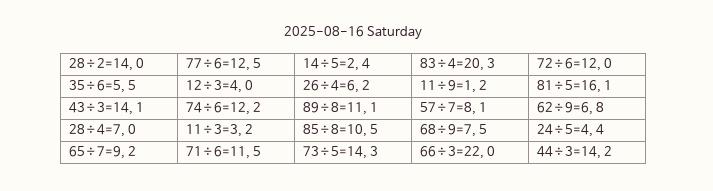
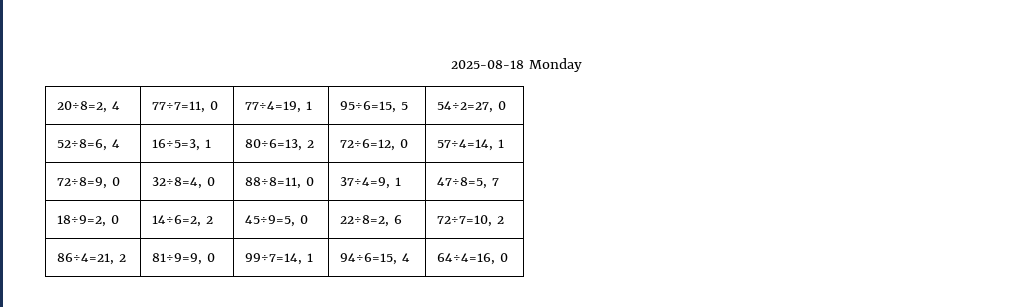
[283,26,423,40] [68,58,144,71] [185,58,261,71] [302,58,370,71] [419,58,495,71] [536,58,612,71] [68,80,136,93] [185,80,253,93] [302,80,370,93] [419,80,487,93] [536,80,612,93] [68,102,144,115] [185,102,261,115] [302,102,378,115] [419,102,487,115] [536,102,604,115] [68,124,136,137] [185,124,253,137] [302,124,378,137] [419,124,487,137] [536,124,604,137] [68,146,136,159] [185,146,261,159] [302,146,378,159] [419,146,495,159] [536,146,612,159] 2025-08-16 Saturday // 28÷2=14, 0 | 77÷6=12, 5 | 14÷5=2, 4 | 83÷4=20, 3 | 72÷6=12, 0 // 35÷6=5, 5 | 12÷3=4, 0 | 26÷4=6, 2 | 11÷9=1, 2 | 81÷5=16, 1 // 43÷3=14, 1 | 74÷6=12, 2 | 89÷8=11, 1 | 57÷7=8, 1 | 62÷9=6, 8 // 28÷4=7, 0 | 11÷3=3, 2 | 85÷8=10, 5 | 68÷9=7, 5 | 24÷5=4, 4 // 65÷7=9, 2 | 71÷6=11, 5 | 73÷5=14, 3 | 66÷3=22, 0 | 44÷3=14, 2 -> [451,58,582,72] [57,101,120,113] [152,101,218,113] [245,101,312,113] [340,101,408,113] [437,101,506,113] [57,139,120,151] [152,139,211,151] [245,139,314,151] [340,139,408,151] [437,139,504,151] [57,177,120,189] [152,177,215,189] [245,177,314,189] [340,177,401,189] [437,177,499,189] [57,215,119,227] [152,215,213,227] [245,215,308,227] [340,215,402,227] [437,215,504,227] [57,253,126,265] [152,253,215,265] [245,253,313,265] [340,253,410,265] [437,253,508,265] 2025-08-18 Monday // 20÷8=2, 4 | 77÷7=11, 0 | 77÷4=19, 1 | 95÷6=15, 5 | 54÷2=27, 0 // 52÷8=6, 4 | 16÷5=3, 1 | 80÷6=13, 2 | 72÷6=12, 0 | 57÷4=14, 1 // 72÷8=9, 0 | 32÷8=4, 0 | 88÷8=11, 0 | 37÷4=9, 1 | 47÷8=5, 7 // 18÷9=2, 0 | 14÷6=2, 2 | 45÷9=5, 0 | 22÷8=2, 6 | 72÷7=10, 2 // 86÷4=21, 2 | 81÷9=9, 0 | 99÷7=14, 1 | 94÷6=15, 4 | 64÷4=16, 0

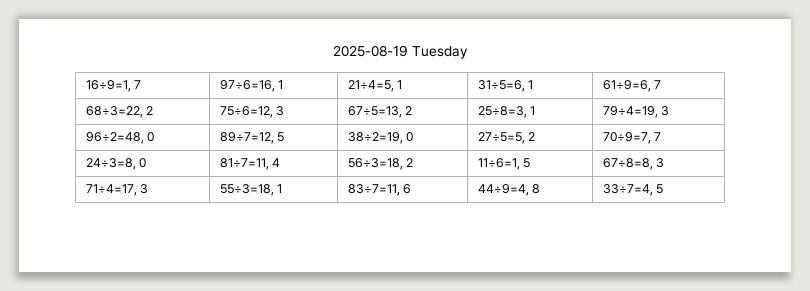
[451,58,582,72] [57,101,120,113] [152,101,218,113] [245,101,312,113] [340,101,408,113] [437,101,506,113] [57,139,120,151] [152,139,211,151] [245,139,314,151] [340,139,408,151] [437,139,504,151] [57,177,120,189] [152,177,215,189] [245,177,314,189] [340,177,401,189] [437,177,499,189] [57,215,119,227] [152,215,213,227] [245,215,308,227] [340,215,402,227] [437,215,504,227] [57,253,126,265] [152,253,215,265] [245,253,313,265] [340,253,410,265] [437,253,508,265] 2025-08-18 Monday // 20÷8=2, 4 | 77÷7=11, 0 | 77÷4=19, 1 | 95÷6=15, 5 | 54÷2=27, 0 // 52÷8=6, 4 | 16÷5=3, 1 | 80÷6=13, 2 | 72÷6=12, 0 | 57÷4=14, 1 // 72÷8=9, 0 | 32÷8=4, 0 | 88÷8=11, 0 | 37÷4=9, 1 | 47÷8=5, 7 // 18÷9=2, 0 | 14÷6=2, 2 | 45÷9=5, 0 | 22÷8=2, 6 | 72÷7=10, 2 // 86÷4=21, 2 | 81÷9=9, 0 | 99÷7=14, 1 | 94÷6=15, 4 | 64÷4=16, 0 -> [333,45,468,59] [86,80,142,92] [220,80,284,92] [348,80,403,92] [478,80,534,92] [603,80,662,92] [86,106,154,118] [220,106,285,118] [348,106,413,118] [478,106,536,118] [603,106,670,118] [86,132,155,144] [220,132,285,144] [348,132,414,144] [478,132,536,144] [603,132,662,144] [86,158,147,170] [220,158,281,170] [348,158,414,170] [478,158,531,170] [603,158,665,170] [86,184,149,196] [220,184,283,196] [348,184,412,196] [478,184,541,196] [603,184,664,196] 2025-08-19 Tuesday // 16÷9=1, 7 | 97÷6=16, 1 | 21÷4=5, 1 | 31÷5=6, 1 | 61÷9=6, 7 // 68÷3=22, 2 | 75÷6=12, 3 | 67÷5=13, 2 | 25÷8=3, 1 | 79÷4=19, 3 // 96÷2=48, 0 | 89÷7=12, 5 | 38÷2=19, 0 | 27÷5=5, 2 | 70÷9=7, 7 // 24÷3=8, 0 | 81÷7=11, 4 | 56÷3=18, 2 | 11÷6=1, 5 | 67÷8=8, 3 // 71÷4=17, 3 | 55÷3=18, 1 | 83÷7=11, 6 | 44÷9=4, 8 | 33÷7=4, 5

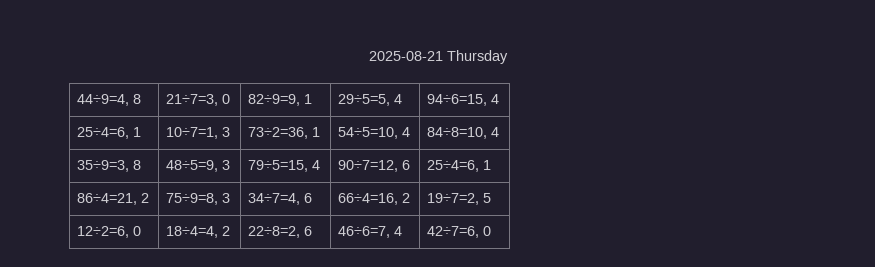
[333,45,468,59] [86,80,142,92] [220,80,284,92] [348,80,403,92] [478,80,534,92] [603,80,662,92] [86,106,154,118] [220,106,285,118] [348,106,413,118] [478,106,536,118] [603,106,670,118] [86,132,155,144] [220,132,285,144] [348,132,414,144] [478,132,536,144] [603,132,662,144] [86,158,147,170] [220,158,281,170] [348,158,414,170] [478,158,531,170] [603,158,665,170] [86,184,149,196] [220,184,283,196] [348,184,412,196] [478,184,541,196] [603,184,664,196] 2025-08-19 Tuesday // 16÷9=1, 7 | 97÷6=16, 1 | 21÷4=5, 1 | 31÷5=6, 1 | 61÷9=6, 7 // 68÷3=22, 2 | 75÷6=12, 3 | 67÷5=13, 2 | 25÷8=3, 1 | 79÷4=19, 3 // 96÷2=48, 0 | 89÷7=12, 5 | 38÷2=19, 0 | 27÷5=5, 2 | 70÷9=7, 7 // 24÷3=8, 0 | 81÷7=11, 4 | 56÷3=18, 2 | 11÷6=1, 5 | 67÷8=8, 3 // 71÷4=17, 3 | 55÷3=18, 1 | 83÷7=11, 6 | 44÷9=4, 8 | 33÷7=4, 5 -> [368,50,508,64] [76,94,141,106] [165,94,230,106] [247,94,312,106] [337,94,402,106] [426,94,499,106] [76,127,141,139] [165,127,230,139] [247,127,320,139] [337,127,410,139] [426,127,499,139] [76,160,141,172] [165,160,230,172] [247,160,320,172] [337,160,410,172] [426,160,491,172] [76,193,149,205] [165,193,230,205] [247,193,312,205] [337,193,410,205] [426,193,491,205] [76,226,141,238] [165,226,230,238] [247,226,312,238] [337,226,402,238] [426,226,491,238] 2025-08-21 Thursday // 44÷9=4, 8 | 21÷7=3, 0 | 82÷9=9, 1 | 29÷5=5, 4 | 94÷6=15, 4 // 25÷4=6, 1 | 10÷7=1, 3 | 73÷2=36, 1 | 54÷5=10, 4 | 84÷8=10, 4 // 35÷9=3, 8 | 48÷5=9, 3 | 79÷5=15, 4 | 90÷7=12, 6 | 25÷4=6, 1 // 86÷4=21, 2 | 75÷9=8, 3 | 34÷7=4, 6 | 66÷4=16, 2 | 19÷7=2, 5 // 12÷2=6, 0 | 18÷4=4, 2 | 22÷8=2, 6 | 46÷6=7, 4 | 42÷7=6, 0

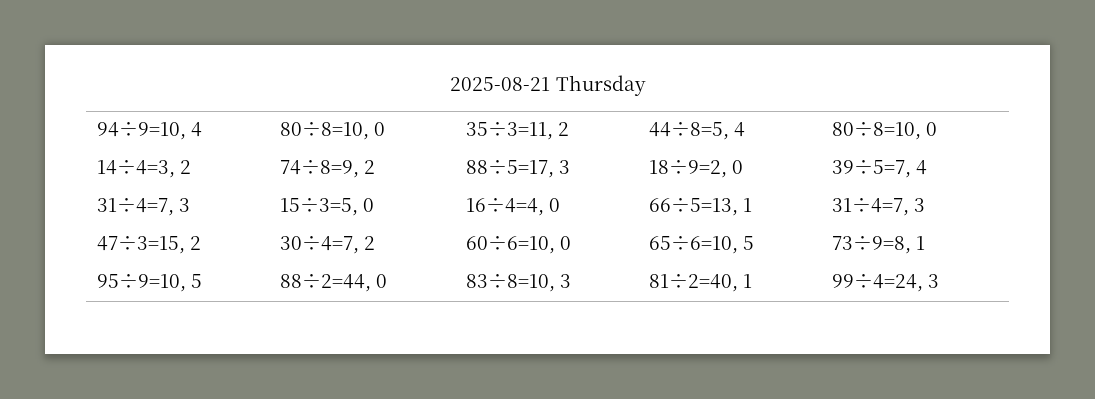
[76,94,141,106] [165,94,230,106] [247,94,312,106] [337,94,402,106] [426,94,499,106] [76,127,141,139] [165,127,230,139] [247,127,320,139] [337,127,410,139] [426,127,499,139] [76,160,141,172] [165,160,230,172] [247,160,320,172] [337,160,410,172] [426,160,491,172] [76,193,149,205] [165,193,230,205] [247,193,312,205] [337,193,410,205] [426,193,491,205] [76,226,141,238] [165,226,230,238] [247,226,312,238] [337,226,402,238] [426,226,491,238] 44÷9=4, 8 | 21÷7=3, 0 | 82÷9=9, 1 | 29÷5=5, 4 | 94÷6=15, 4 // 25÷4=6, 1 | 10÷7=1, 3 | 73÷2=36, 1 | 54÷5=10, 4 | 84÷8=10, 4 // 35÷9=3, 8 | 48÷5=9, 3 | 79÷5=15, 4 | 90÷7=12, 6 | 25÷4=6, 1 // 86÷4=21, 2 | 75÷9=8, 3 | 34÷7=4, 6 | 66÷4=16, 2 | 19÷7=2, 5 // 12÷2=6, 0 | 18÷4=4, 2 | 22÷8=2, 6 | 46÷6=7, 4 | 42÷7=6, 0 -> [96,122,203,140] [279,122,386,140] [465,122,570,140] [648,122,746,140] [831,122,938,140] [96,160,192,178] [279,160,376,178] [465,160,571,178] [648,160,744,178] [831,160,928,178] [96,198,191,216] [279,198,375,216] [465,198,561,216] [648,198,753,216] [831,198,926,216] [96,236,202,254] [279,236,376,254] [465,236,572,254] [648,236,755,254] [831,236,926,254] [96,274,203,292] [279,274,388,292] [465,274,572,292] [648,274,753,292] [831,274,940,292] 94÷9=10, 4 | 80÷8=10, 0 | 35÷3=11, 2 | 44÷8=5, 4 | 80÷8=10, 0 // 14÷4=3, 2 | 74÷8=9, 2 | 88÷5=17, 3 | 18÷9=2, 0 | 39÷5=7, 4 // 31÷4=7, 3 | 15÷3=5, 0 | 16÷4=4, 0 | 66÷5=13, 1 | 31÷4=7, 3 // 47÷3=15, 2 | 30÷4=7, 2 | 60÷6=10, 0 | 65÷6=10, 5 | 73÷9=8, 1 // 95÷9=10, 5 | 88÷2=44, 0 | 83÷8=10, 3 | 81÷2=40, 1 | 99÷4=24, 3

